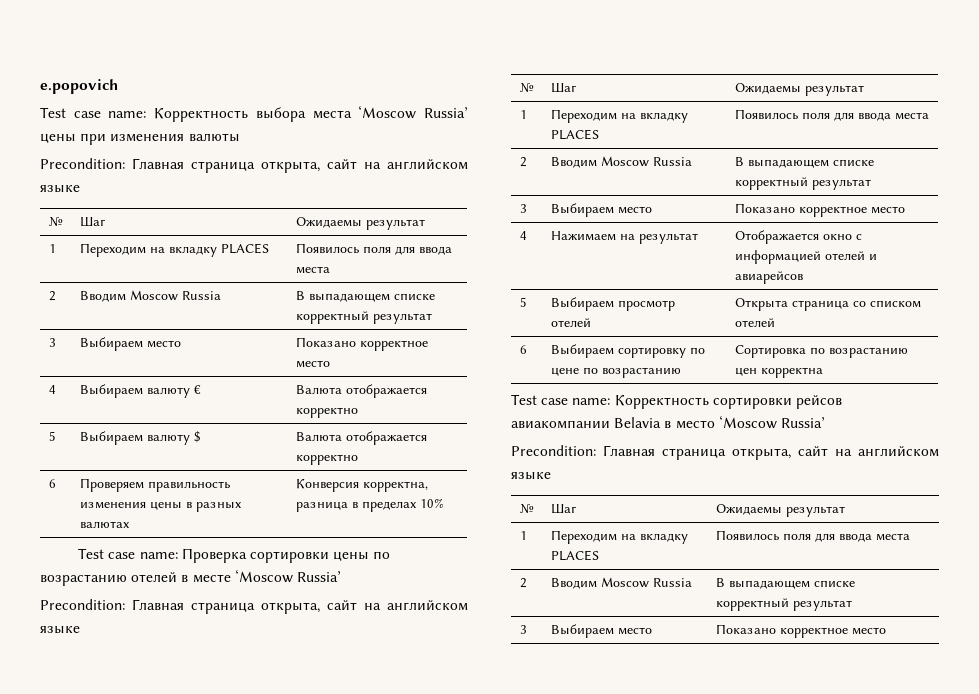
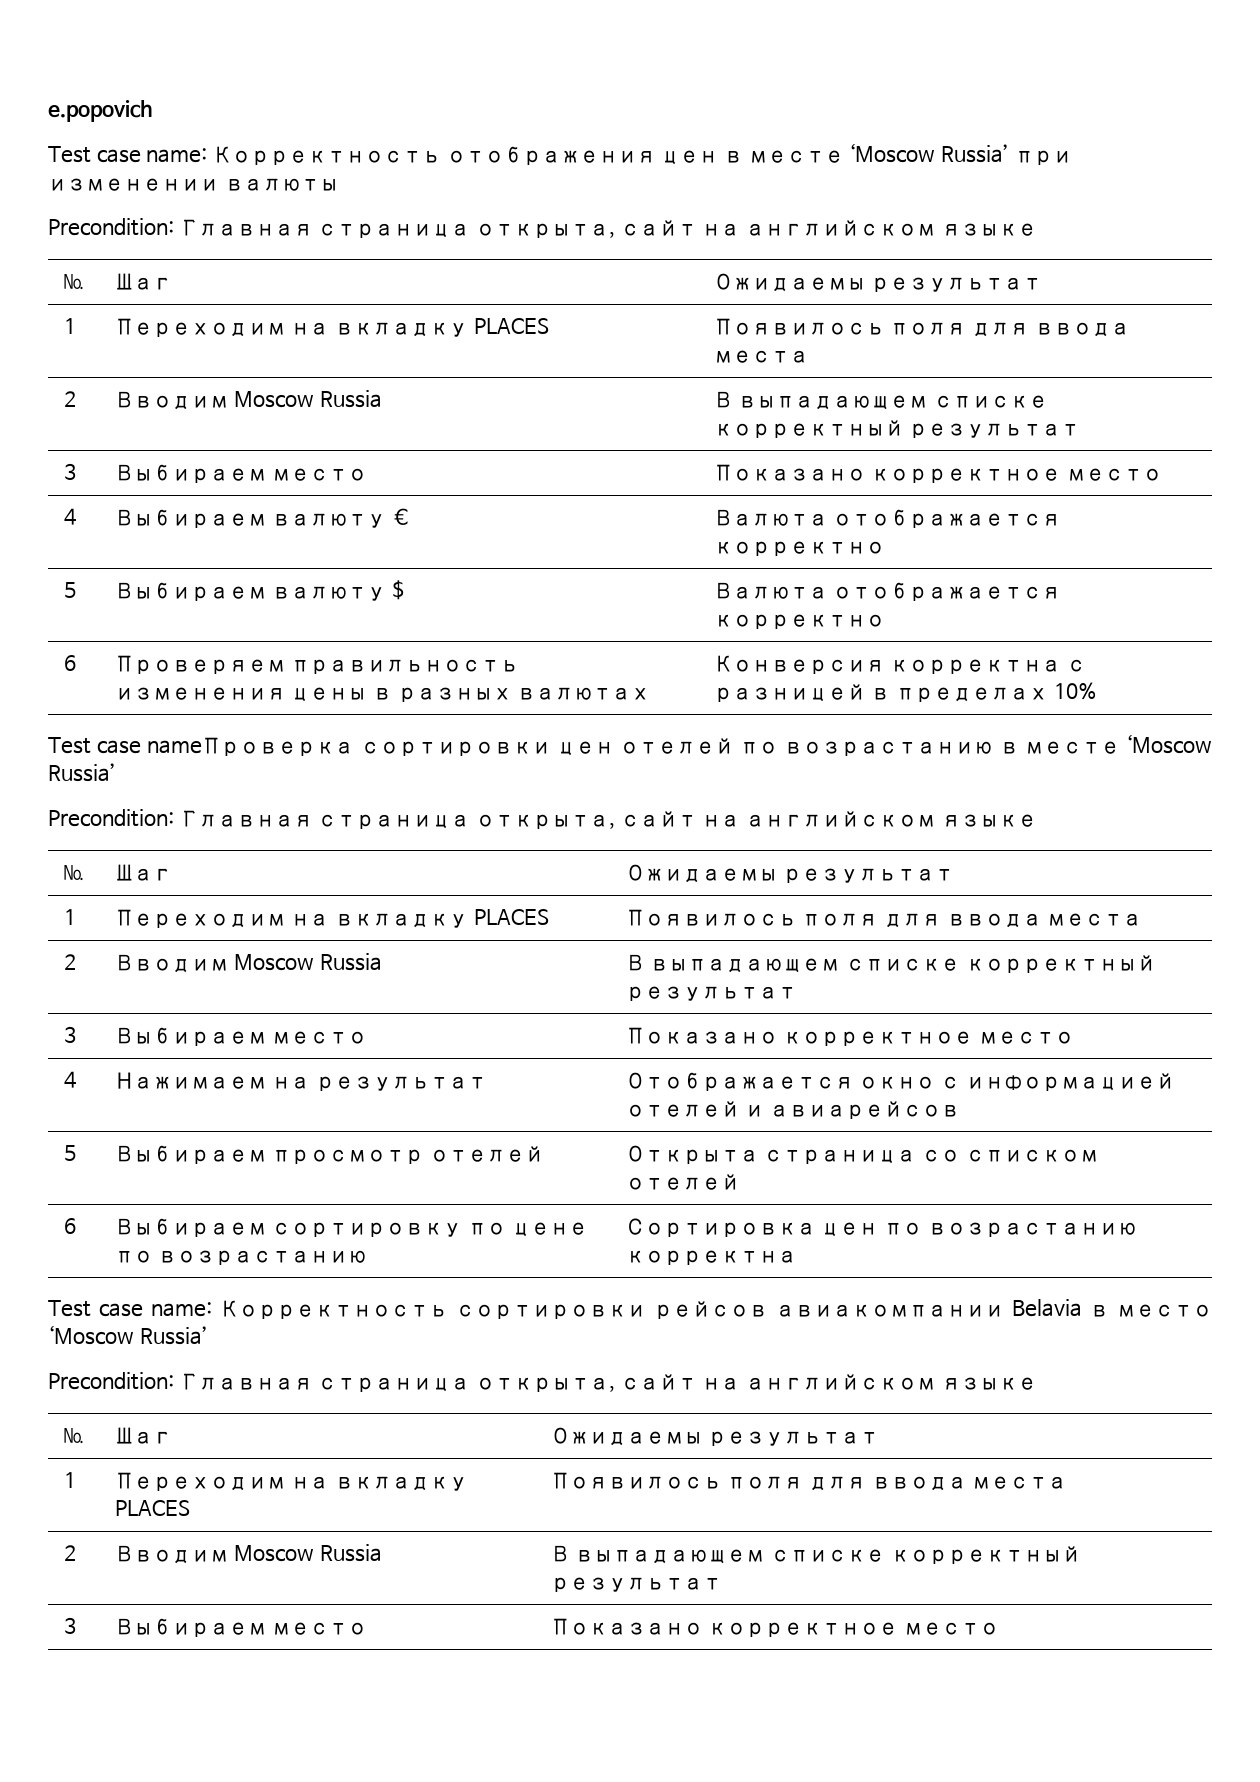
[255,105,469,122] [40,133,185,145] выбора места ‘Moscow Russia’ цены при изменения -> [446,143,1072,165] [48,178,219,191] отображения цен в месте ‘Moscow Russia’ при изменении
[362,481,428,492] [295,502,348,512] корректна, разница -> [890,659,1087,674] [713,684,866,702] корректна с разницей
[139,548,391,563] [40,572,178,586] name: Проверка сортировки цены по возрастанию отелей -> [147,737,994,756] nameПроверка сортировки цен отелей по возрастанию
[809,347,908,358] [734,368,757,376] по возрастанию цен -> [821,1222,1137,1237] цен по возрастанию

